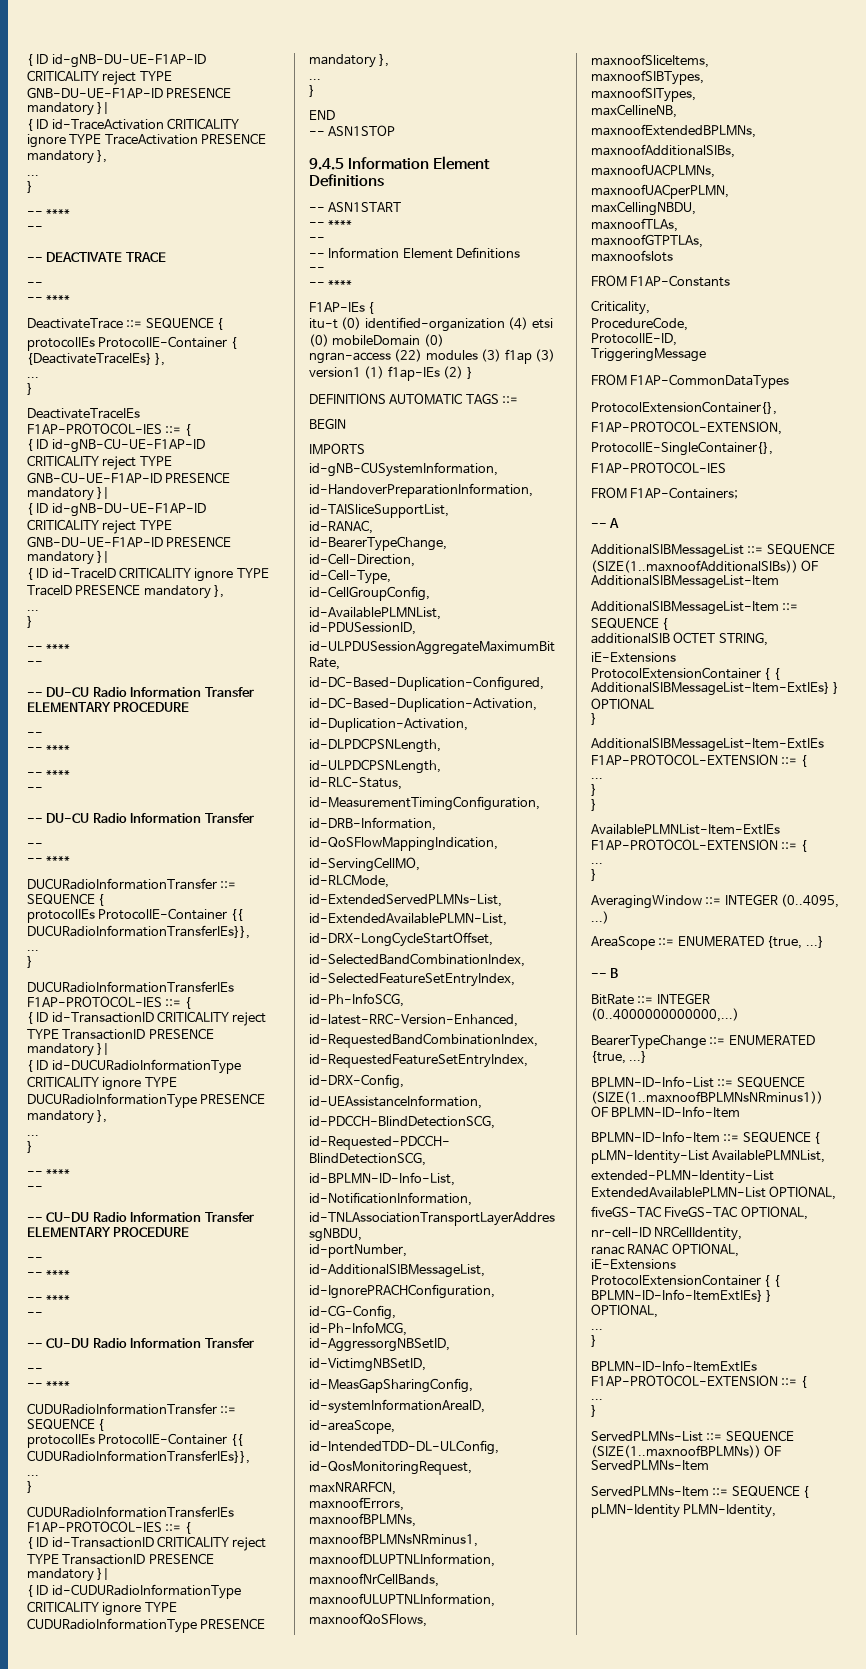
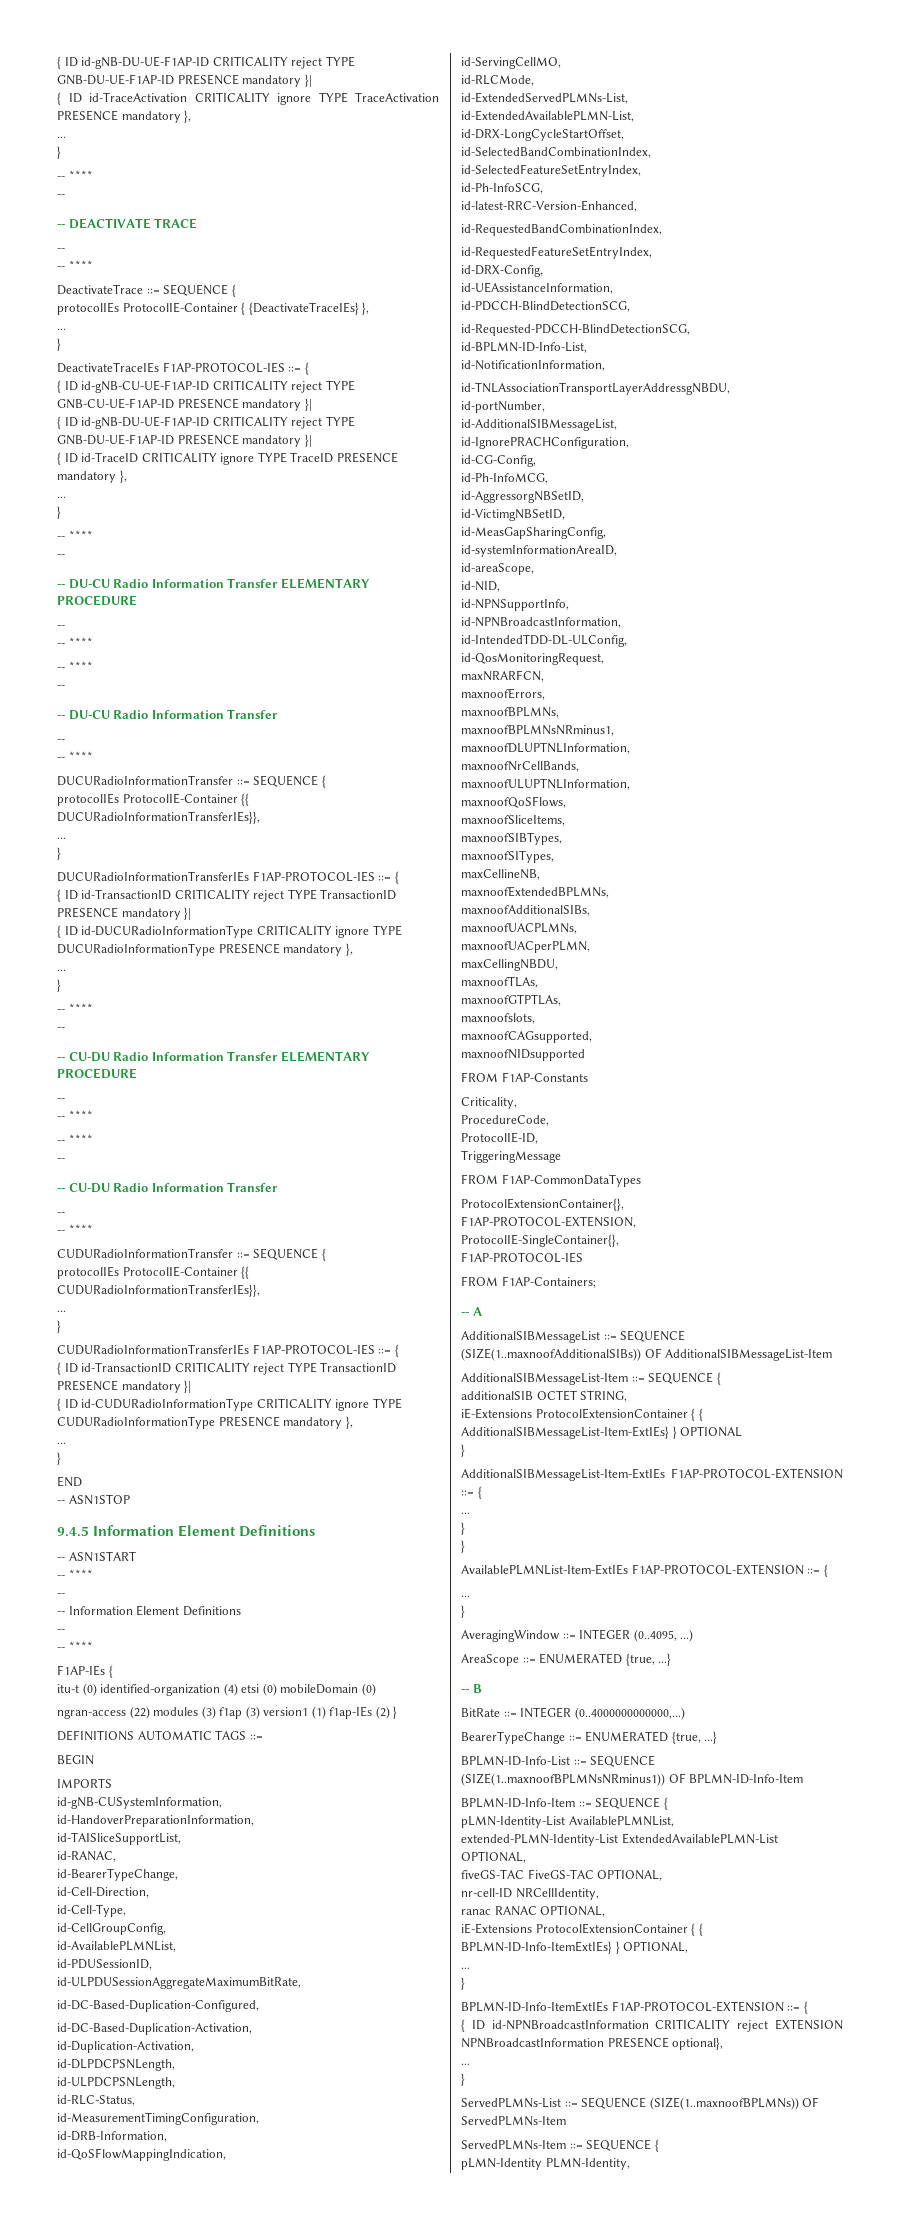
(395, 1427) none -> [461,581,500,592] [461,599,569,611] [461,617,621,628] // id-NID, // id-NPNSupportInfo, // id-NPNBroadcastInformation,
[591,250,673,262] maxnoofslots -> [461,1013,535,1024] [461,1031,592,1043] [461,1049,585,1061] maxnoofslots, // maxnoofCAGsupported, // maxnoofNIDsupported
(807, 1382) none -> [461,2019,843,2032] [461,2037,724,2050] // { ID id-NPNBroadcastInformation CRITICALITY reject EXTENSION NPNBroadcastInformation PRESENCE optional},

